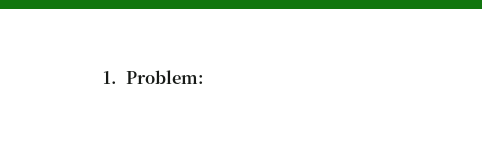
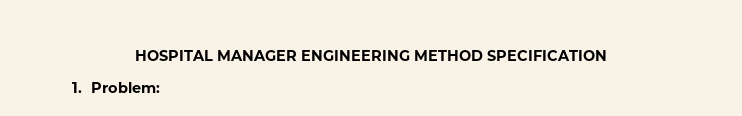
(102, 77) none -> [135,50,607,61] HOSPITAL MANAGER ENGINEERING METHOD SPECIFICATION //

